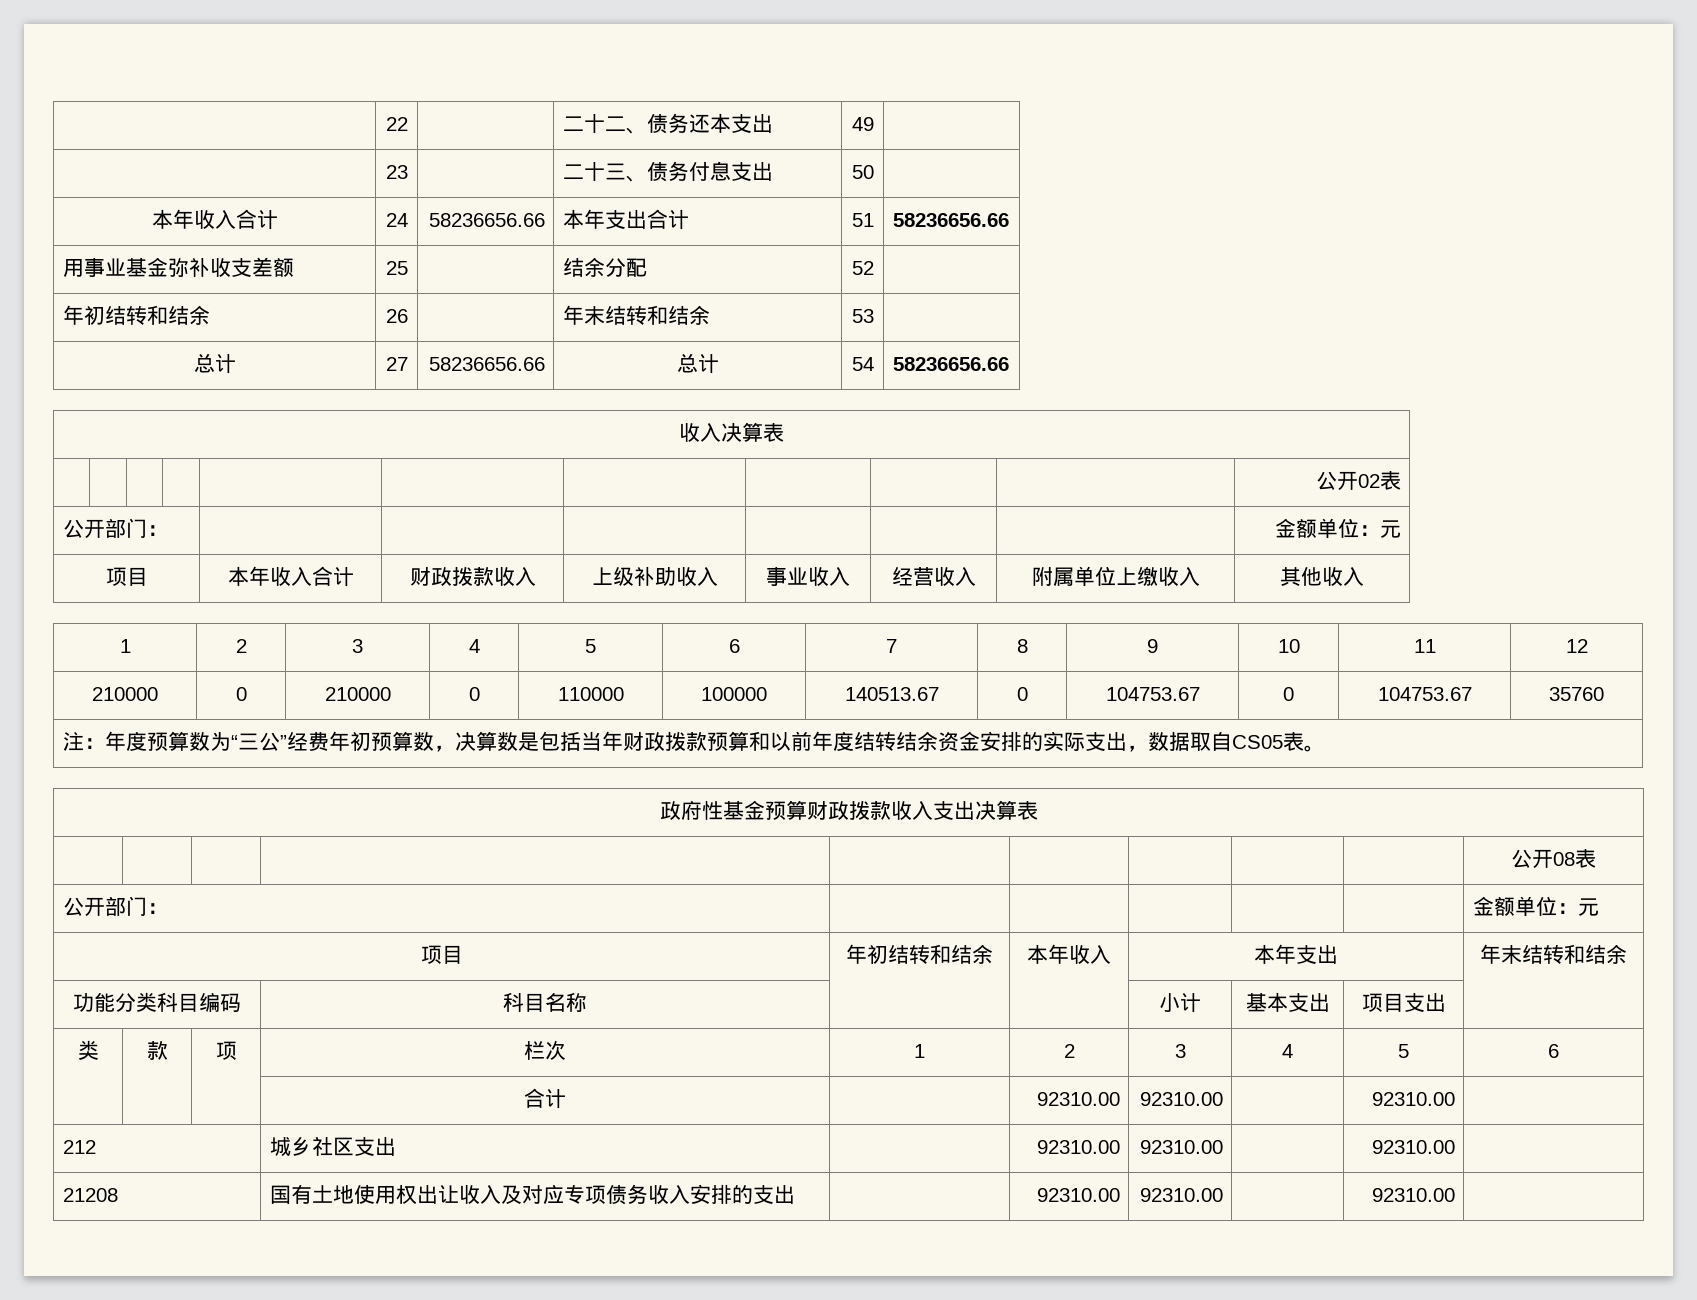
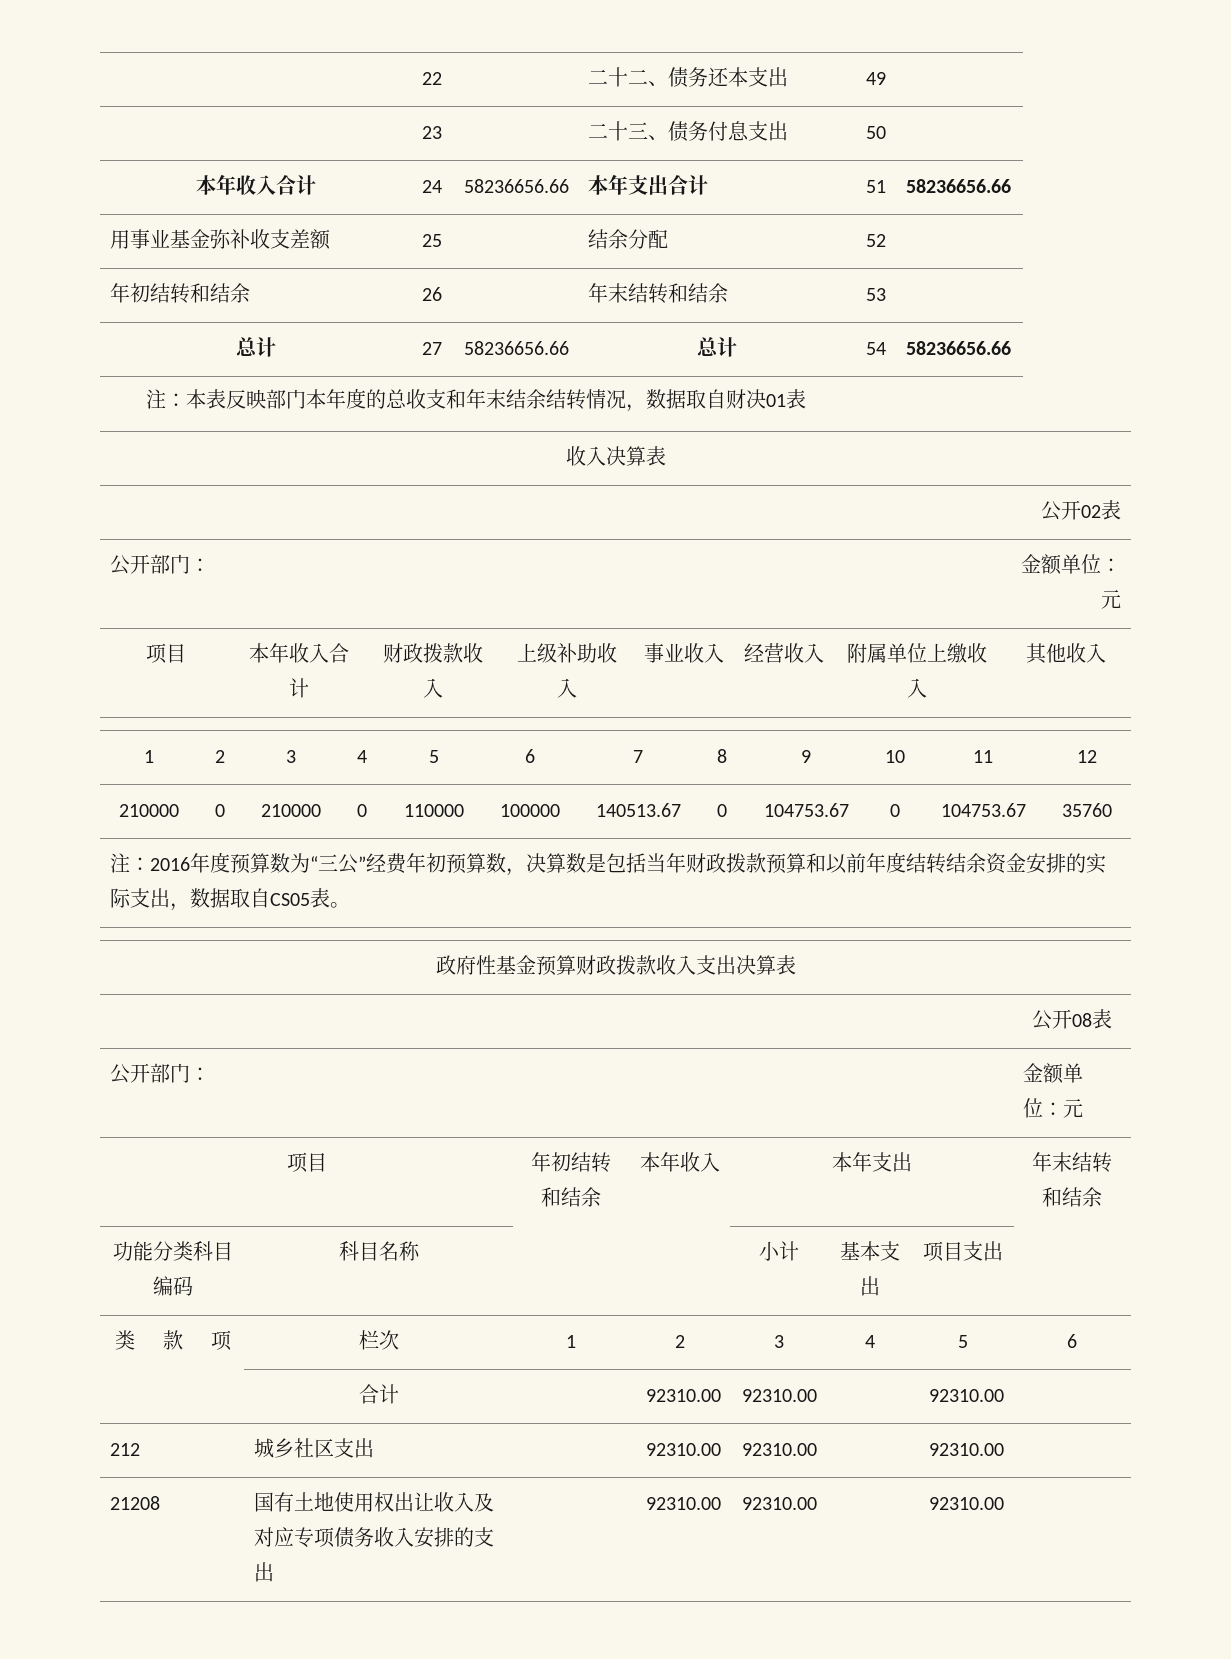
(1009, 364) none -> [146,388,807,412] // 注：本表反映部门本年度的总收支和年末结余结转情况，数据取自财决01表
(105, 743) none -> [150,857,191,871] 2016

